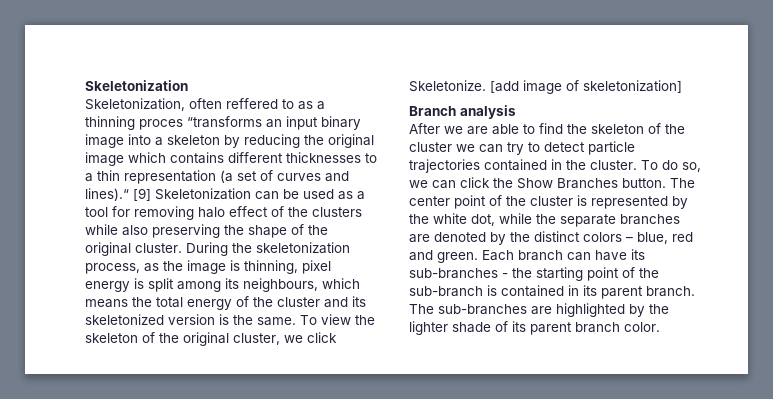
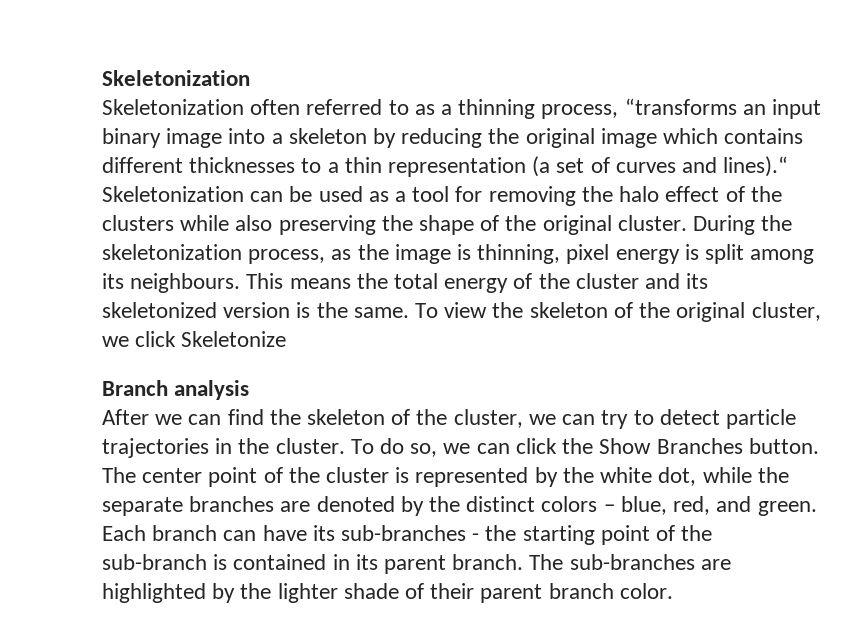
[85,98,278,111] Skeletonization, often reffered -> [102,99,383,115] Skeletonization often referred
[139,119,183,130] proces -> [541,104,619,119] process,
[133,188,151,201] [9] -> (789, 166) none
(194, 213) none -> [581,186,613,202] the
[243,278,360,292] neighbours, which -> [130,273,284,293] neighbours. This
[409,80,682,94] Skeletonize. [add image of skeletonization] -> [181,331,287,347] Skeletonize
[467,124,535,135] are able to -> [188,414,222,425] can
[409,142,452,152] cluster -> [453,409,523,428] cluster,
[484,159,547,171] contained -> (209, 448) none
[672,232,693,242] red -> [673,496,711,515] red,
[512,321,526,332] its -> [430,583,475,599] their

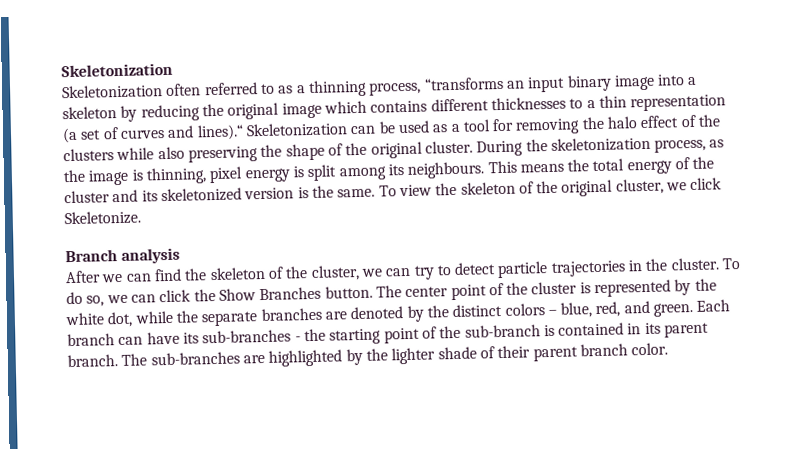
[181,331,287,347] Skeletonize -> [64,210,141,226] Skeletonize.

